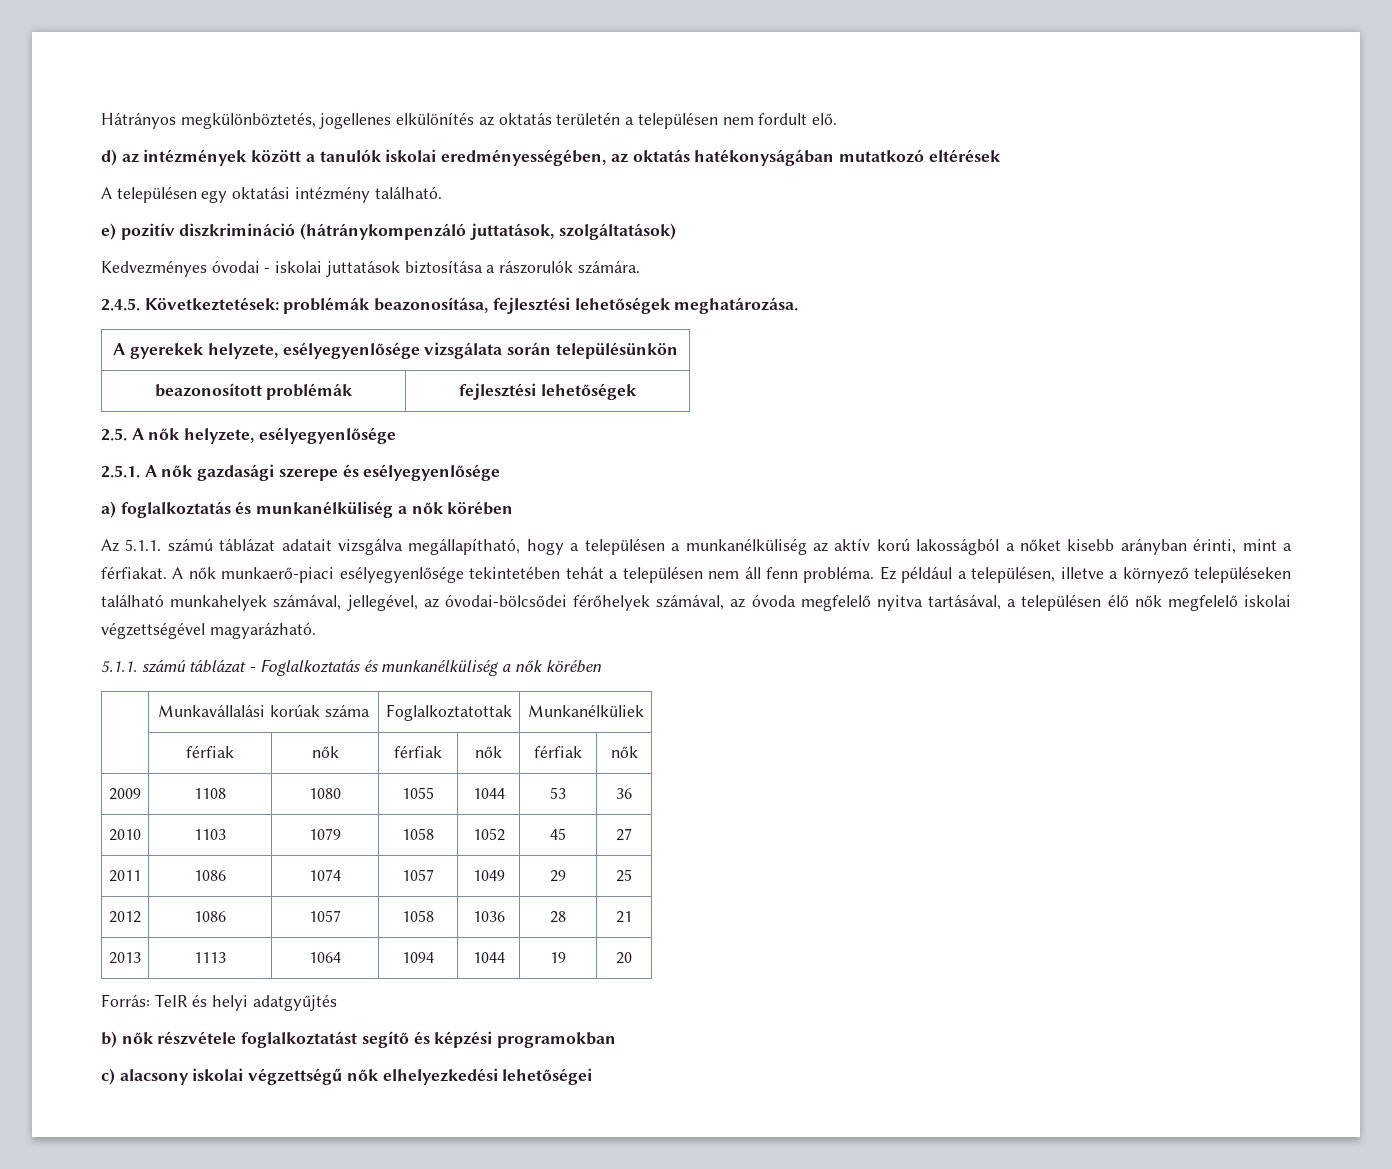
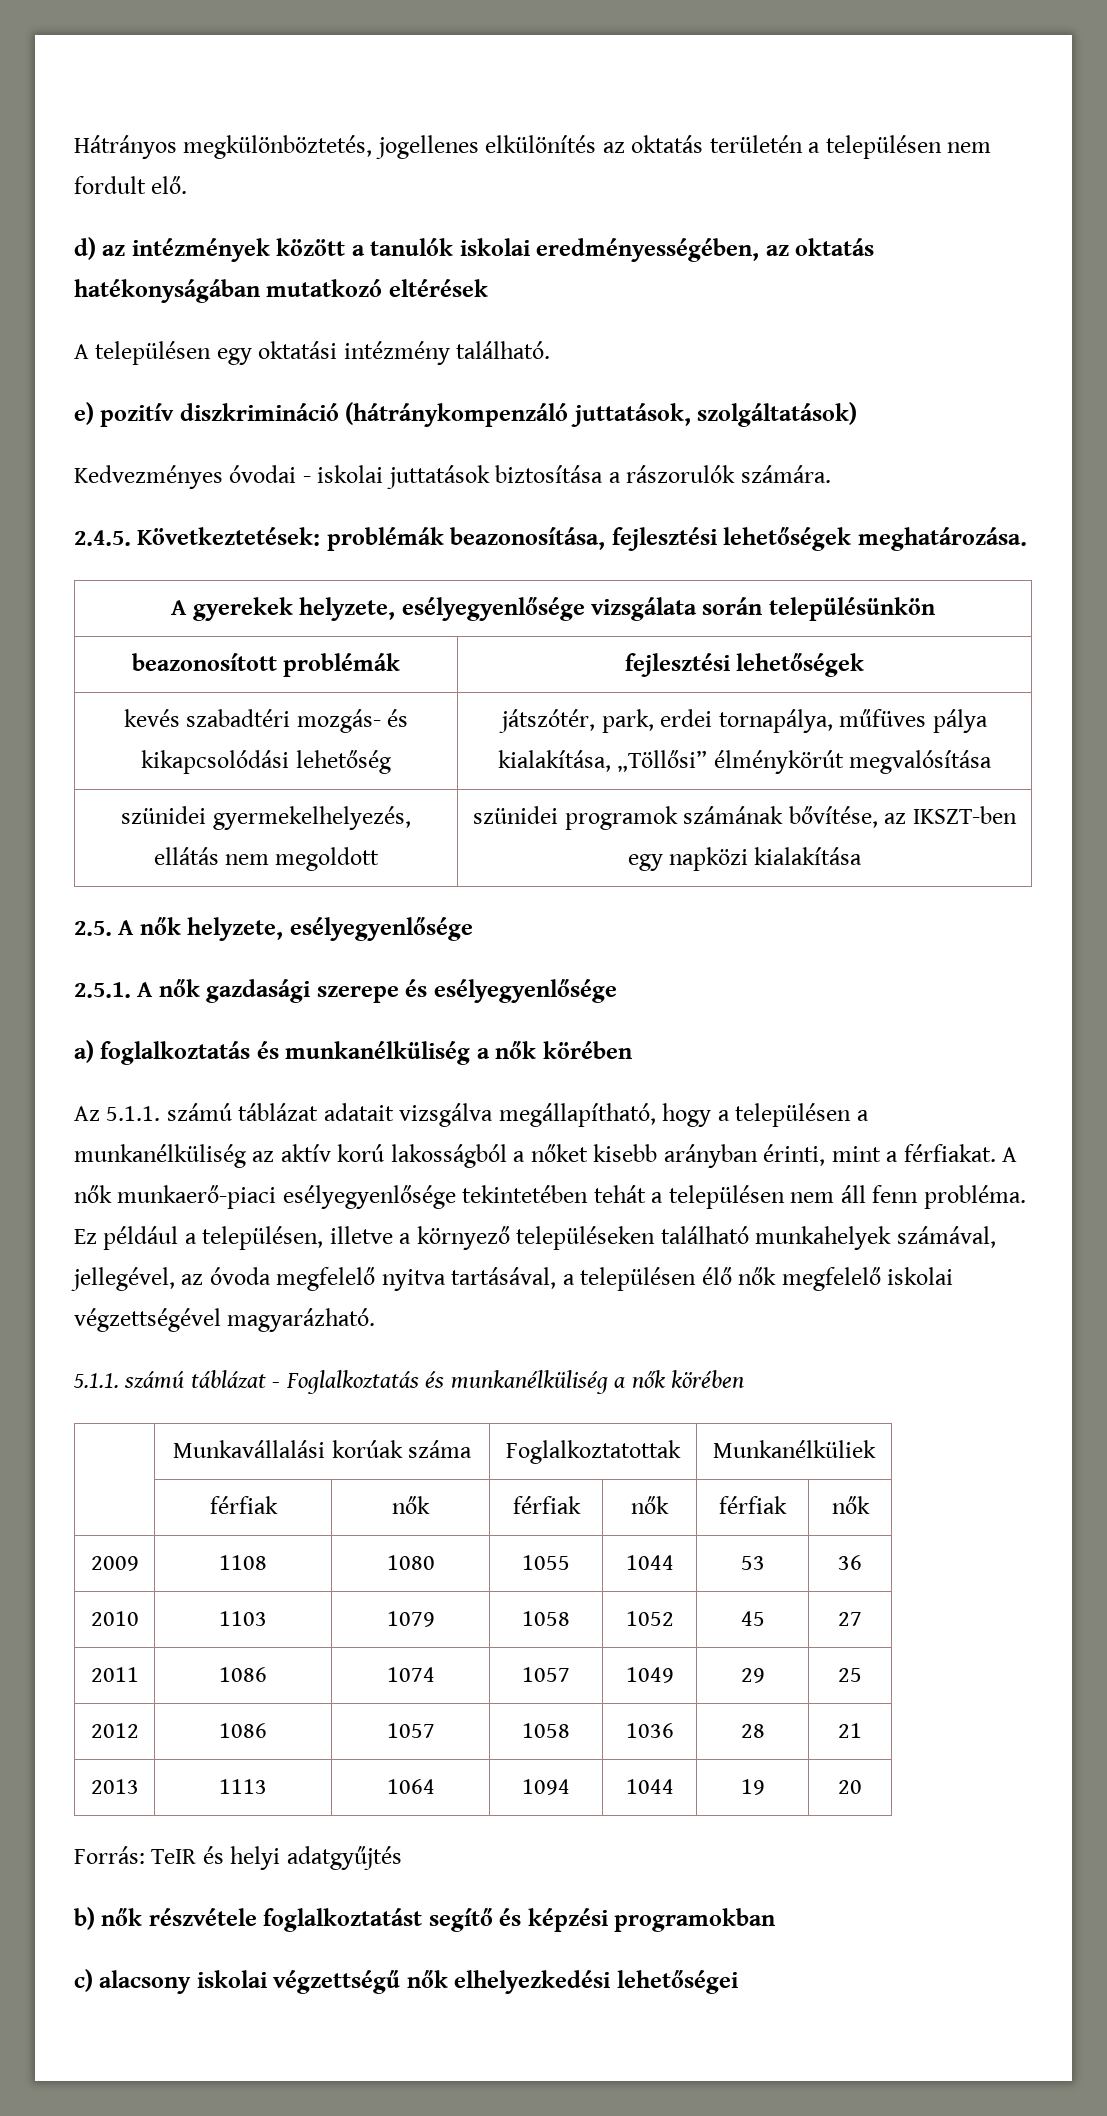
(637, 391) none -> [123,709,409,733] [141,750,391,774] [499,709,988,733] [497,750,993,774] [121,806,411,830] [153,847,380,871] [473,806,1017,830] [627,847,863,871] // kevés szabadtéri mozgás- és kikapcsolódási lehetőség | játszótér, park, erdei tornapálya, műfüves pálya kialakítása, „Töllősi” élménykörút megvalósítása // szünidei gyermekelhelyezés, ellátás nem megoldott | szünidei programok számának bővítése, az IKSZT-ben egy napközi kialakítása
[444,594,746,611] óvodai-bölcsődei férőhelyek számával, az -> (204, 1279) none

